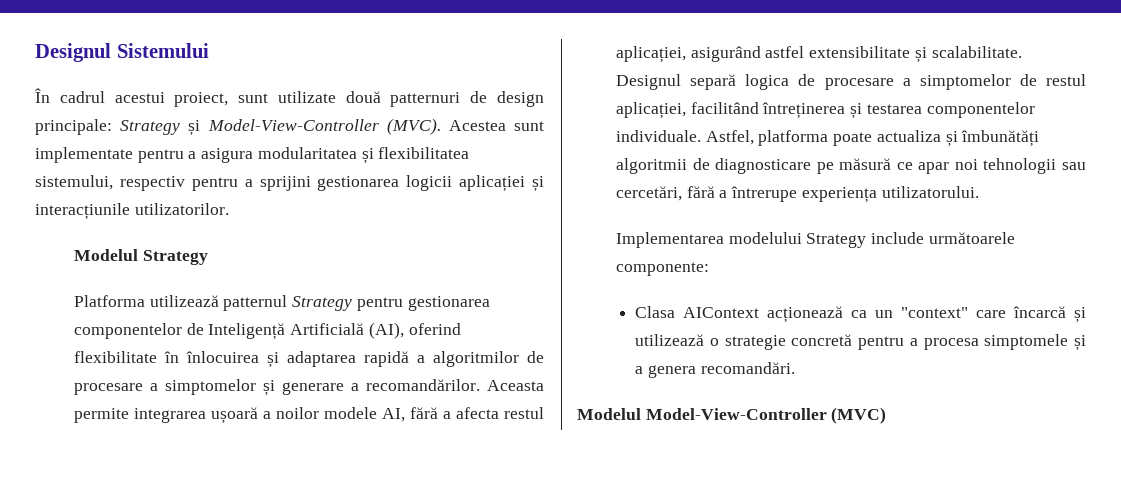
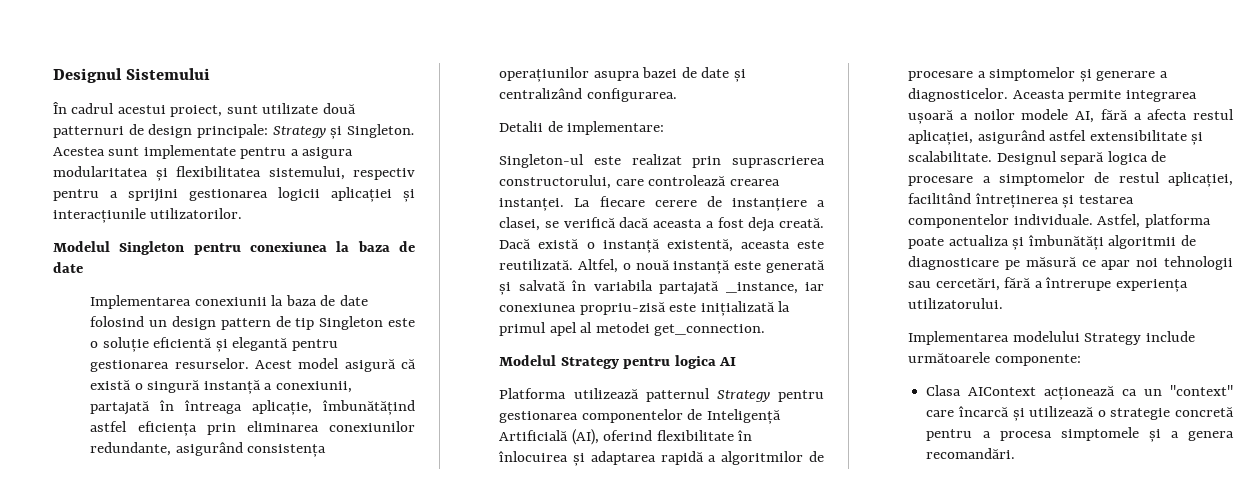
[207,118,441,135] Model-View-Controller (MVC). -> [347,124,415,138] Singleton.
(229, 209) none -> [53,241,415,255] [53,262,83,273] [90,295,368,309] [90,316,416,330] [90,337,338,352] [90,358,417,372] [90,380,352,394] [90,400,416,415] [90,421,416,436] [90,442,327,457] [499,67,746,82] [499,88,677,102] [499,121,665,135] [499,154,825,168] [499,175,780,189] [499,196,825,211] [499,217,824,232] [499,239,824,253] [499,259,825,274] [499,280,824,295] [499,301,791,316] [499,322,766,336] // Modelul Singleton pentru conexiunea la baza de date // Implementarea conexiunii la baza de date folosind un design pattern de tip Singleton este o soluție eficientă și elegantă pentru gestionarea resurselor. Acest model asigură că există o singură instanță a conexiunii, partajată în întreaga aplicație, îmbunătățind astfel eficiența prin eliminarea conexiunilor redundante, asigurând consistența operațiunilor asupra bazei de date și centralizând configurarea. // Detalii de implementare: // Singleton-ul este realizat prin suprascrierea constructorului, care controlează crearea instanței. La fiecare cerere de instanțiere a clasei, se verifică dacă aceasta a fost deja creată. Dacă există o instanță existentă, aceasta este reutilizată. Altfel, o nouă instanță este generată și salvată în variabila partajată _instance, iar conexiunea propriu-zisă este inițializată la primul apel al metodei get_connection.
(208, 257) none -> [623,355,737,369] pentru logica AI
[366,379,481,391] recomandărilor. -> [908,88,1009,102] diagnosticelor.
[577,407,887,424] // Modelul Model-View-Controller (MVC) -> (1016, 453) none

